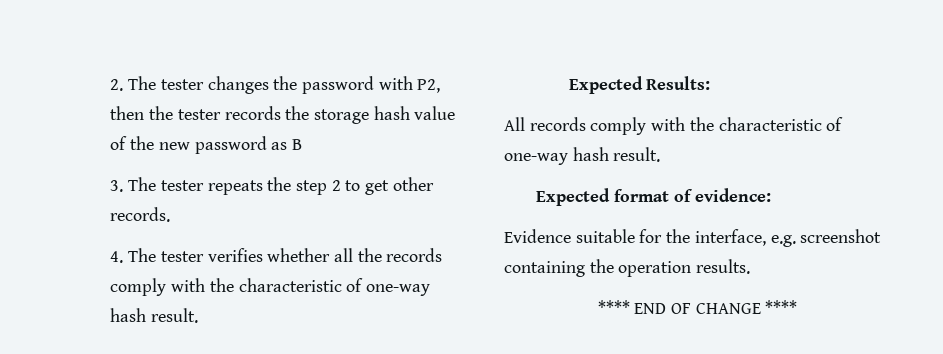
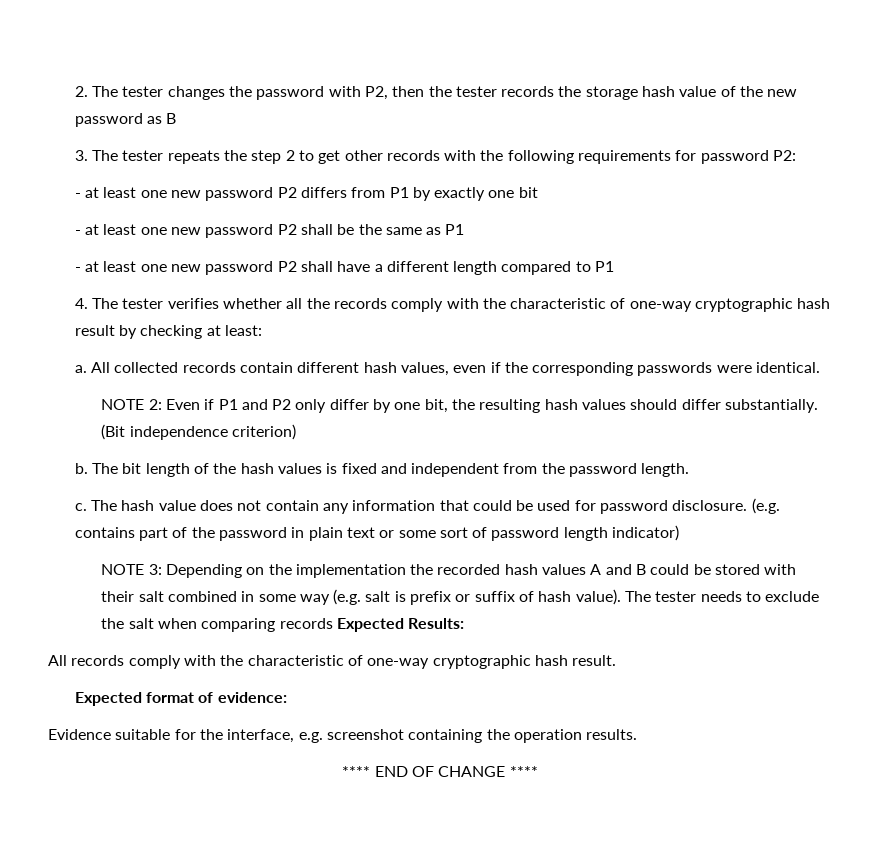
[110,207,171,222] records. -> [386,150,797,164] [74,187,538,201] [74,224,465,238] [74,261,615,275] records with the following requirements for password P2: // - at least one new password P2 differs from P1 by exactly one bit // - at least one new password P2 shall be the same as P1 // - at least one new password P2 shall have a different length compared to P1
[110,308,199,323] hash result. // -> [695,298,831,312] [74,325,262,339] [74,362,821,376] [101,399,818,413] [101,424,296,440] [74,463,690,477] [74,498,780,514] [74,525,680,541] [101,564,797,578] [101,589,820,605] [101,618,333,632] cryptographic hash result by checking at least: // a. All collected records contain different hash values, even if the corresponding passwords were identical. // NOTE 2: Even if P1 and P2 only differ by one bit, the resulting hash values should differ substantially. (Bit independence criterion) // b. The bit length of the hash values is fixed and independent from the password length. // c. The hash value does not contain any information that could be used for password disclosure. (e.g. contains part of the password in plain text or some sort of password length indicator) // NOTE 3: Depending on the implementation the recorded hash values A and B could be stored with their salt combined in some way (e.g. salt is prefix or suffix of hash value). The tester needs to exclude the salt when comparing records
(568, 159) none -> [432,655,531,669] cryptographic

